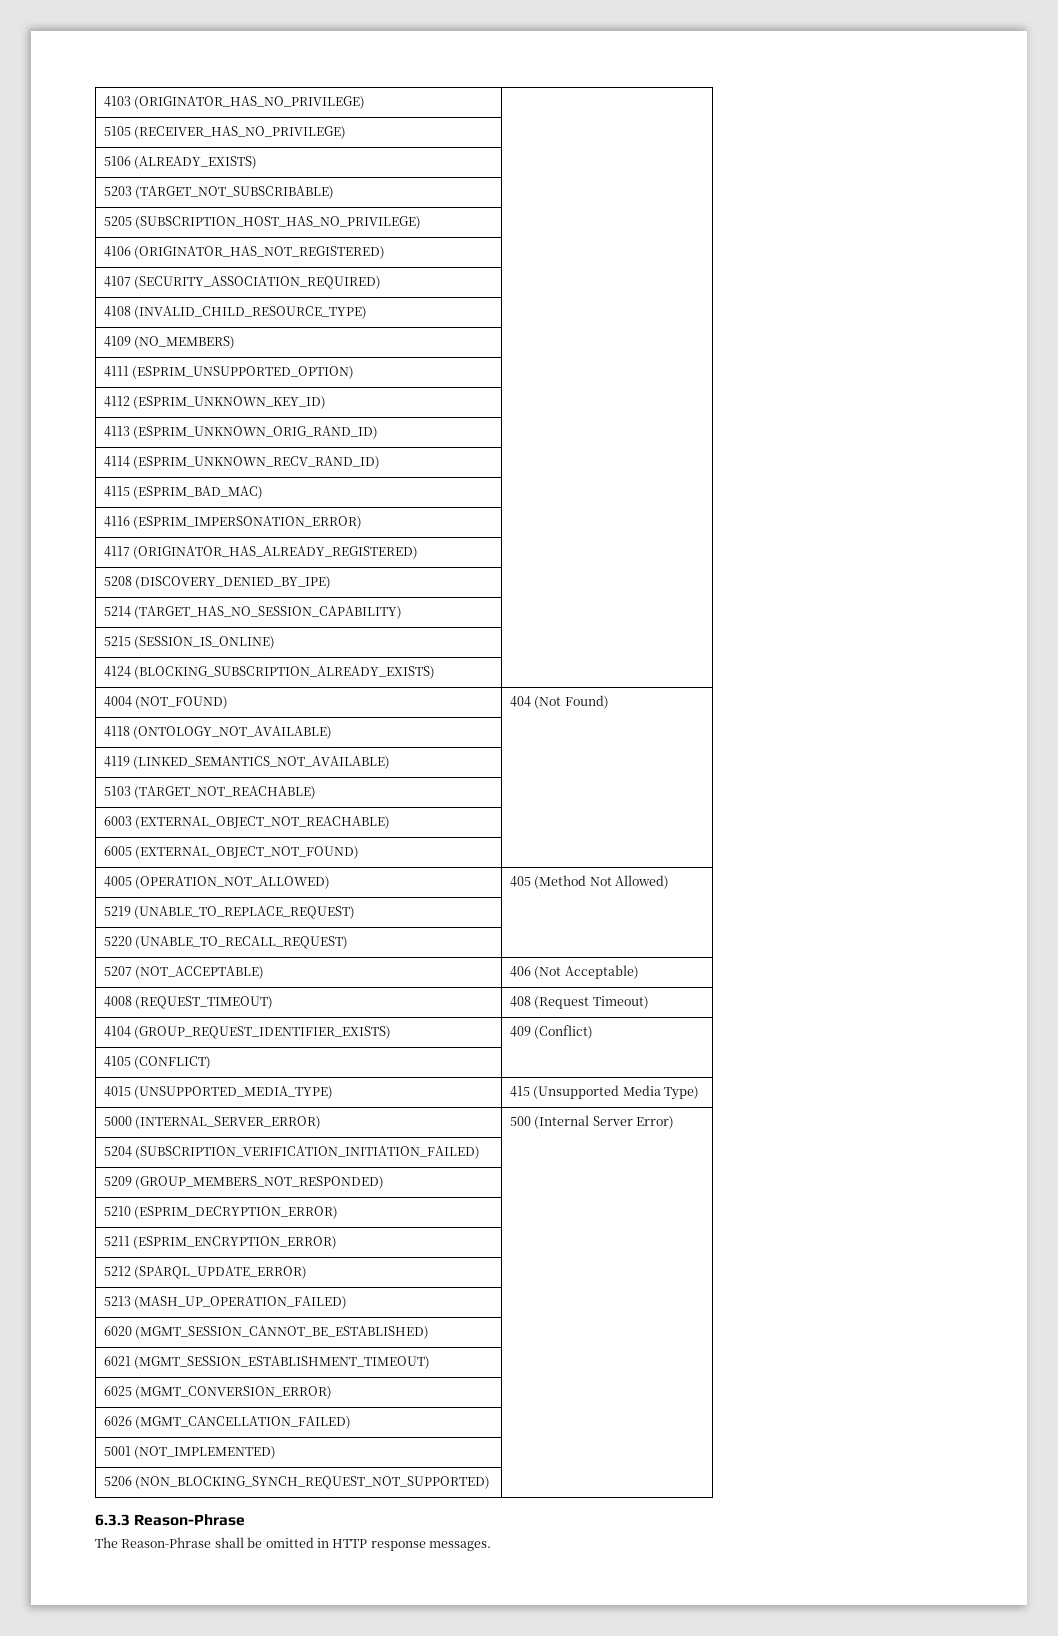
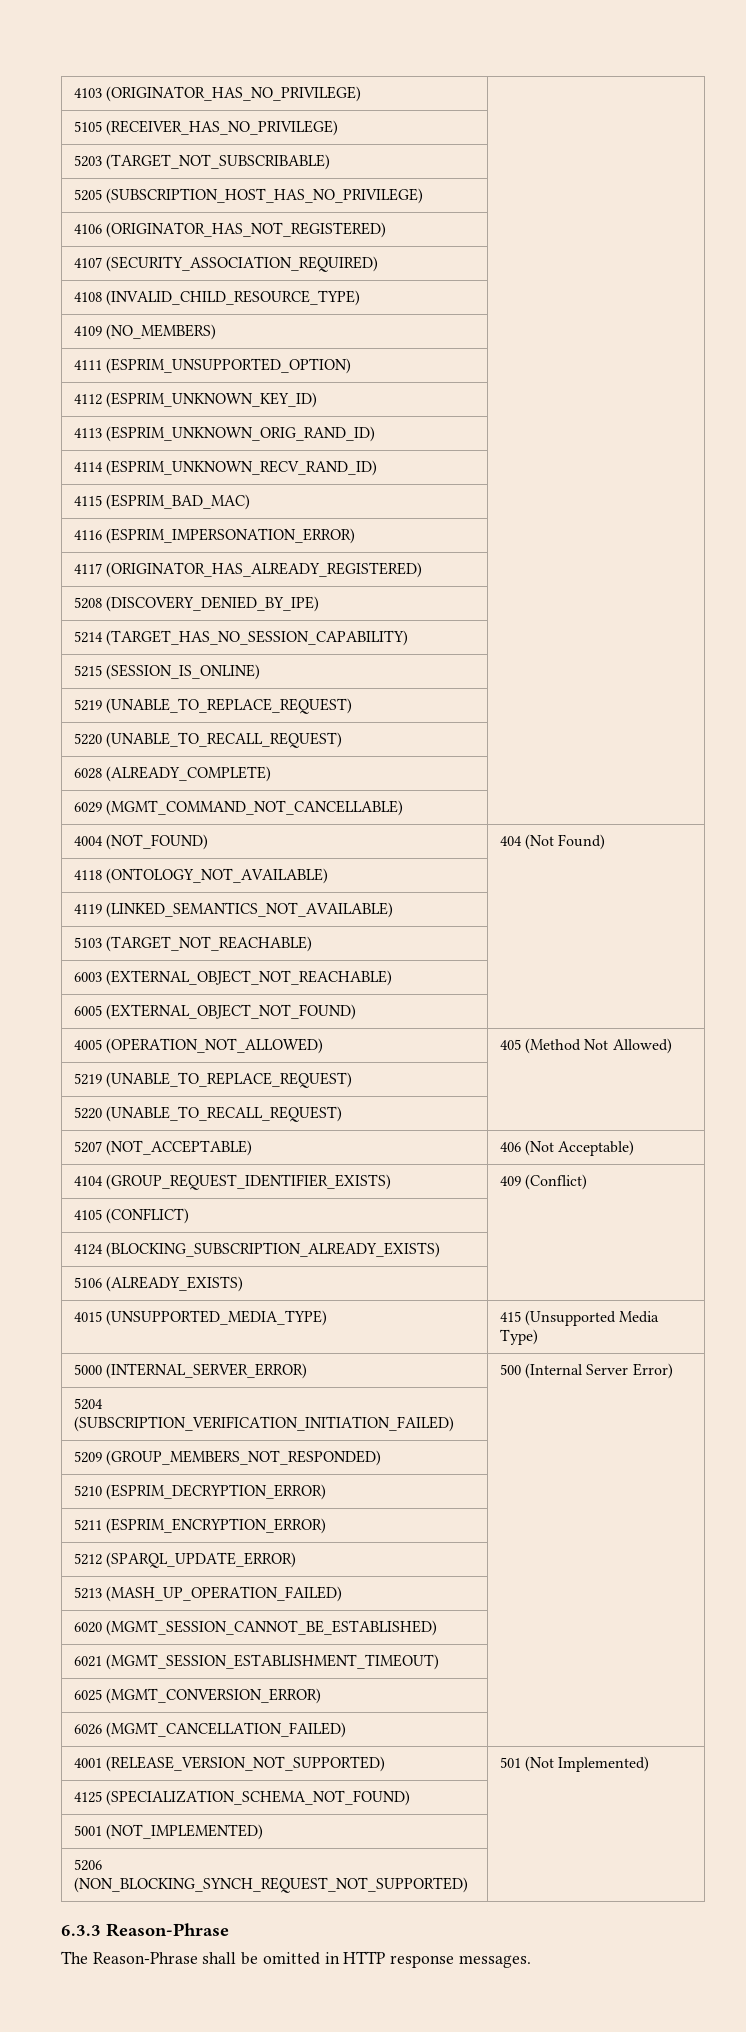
[103,156,258,169] // 5106 (ALREADY_EXISTS) | -> (339, 128) none
[103,666,436,679] 4124 (BLOCKING_SUBSCRIPTION_ALREADY_EXISTS) -> [73,698,353,714] [73,732,343,748] [73,766,272,782] [73,800,404,816] 5219 (UNABLE_TO_REPLACE_REQUEST) | // 5220 (UNABLE_TO_RECALL_REQUEST) | // 6028 (ALREADY_COMPLETE) | // 6029 (MGMT_COMMAND_NOT_CANCELLABLE)
[103,996,274,1009] [509,996,649,1009] // 4008 (REQUEST_TIMEOUT) | 408 (Request Timeout) -> (635, 1148) none
(212, 1062) none -> [73,1242,441,1258] [73,1276,244,1292] // 4124 (BLOCKING_SUBSCRIPTION_ALREADY_EXISTS) | // 5106 (ALREADY_EXISTS) |
(352, 1422) none -> [73,1756,386,1772] [499,1756,650,1772] [73,1790,411,1806] // 4001 (RELEASE_VERSION_NOT_SUPPORTED) | 501 (Not Implemented) // 4125 (SPECIALIZATION_SCHEMA_NOT_FOUND) |

